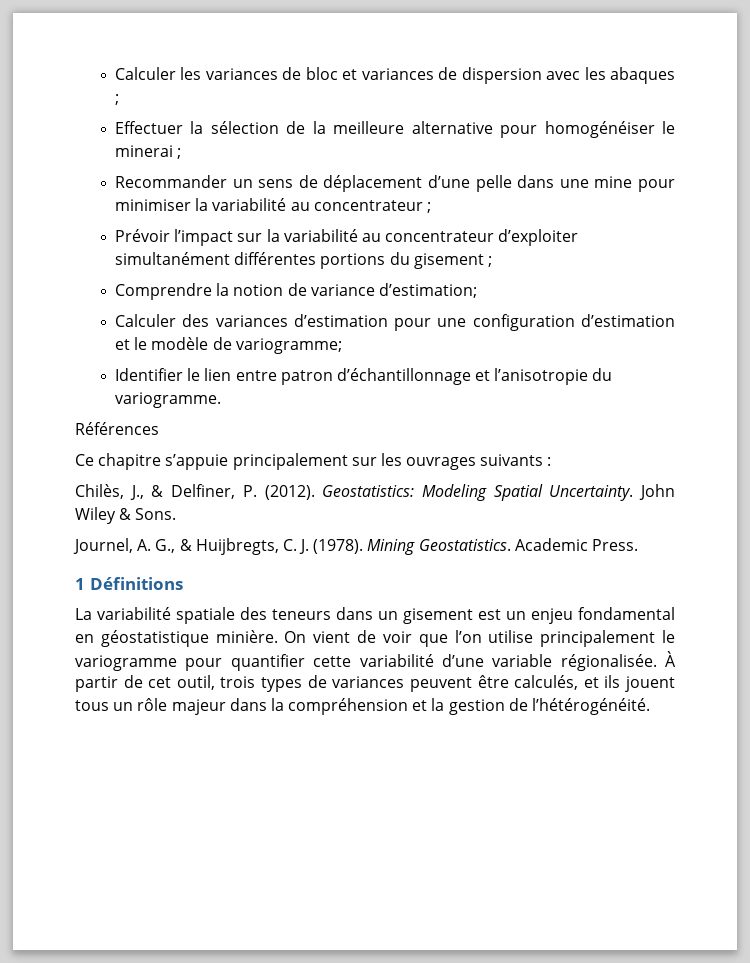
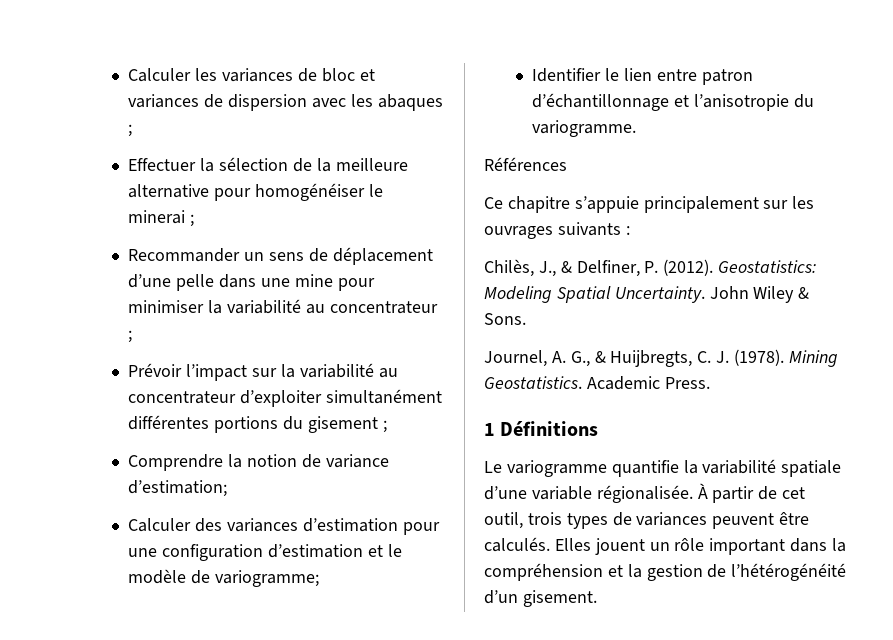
[75,607,675,624] [75,630,675,647] [75,654,434,671] La variabilité spatiale des teneurs dans un gisement est un enjeu fondamental en géostatistique minière. On vient de voir que l’on utilise principalement le variogramme pour quantifier cette variabilité -> [484,459,842,477] Le variogramme quantifie la variabilité spatiale
[514,675,676,692] [75,700,109,711] calculés, et ils jouent tous -> [484,537,645,555] calculés. Elles jouent
[171,699,226,715] majeur -> [709,538,786,555] important
[532,698,651,715] l’hétérogénéité. -> [731,563,847,581] [484,590,597,607] l’hétérogénéité d’un gisement.

